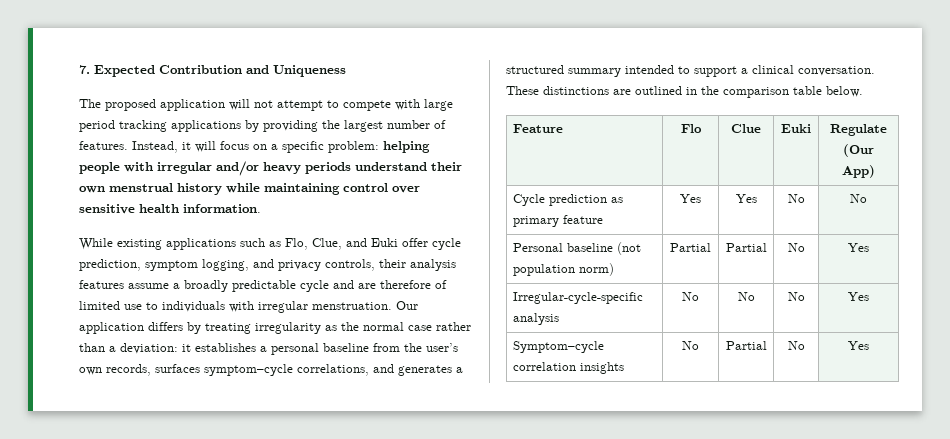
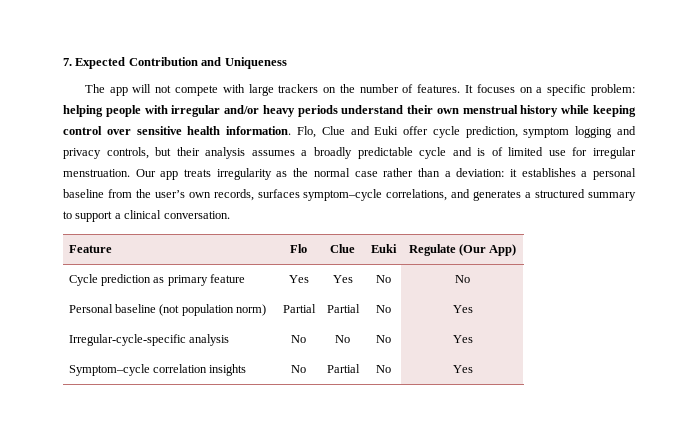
[105,99,453,111] [79,120,446,132] [79,141,249,153] proposed application will not attempt to compete with large period tracking applications by providing the largest number of features. Instead, it will focus -> [109,84,515,96] app will not compete with large trackers on the number of features. It focuses
[264,183,340,195] maintaining -> [593,105,636,117] keeping
[79,238,342,250] // While existing applications such as Flo, Clue, -> [296,126,345,138] Flo, Clue
[202,259,249,271] logging, -> [575,126,613,138] logging
(375, 265) none -> [155,147,172,156] but
[79,280,169,289] features assume -> [251,150,295,156] assumes
[358,280,431,289] are therefore -> [477,148,486,156] is
[146,301,418,313] [79,322,251,334] to individuals with irregular menstruation. Our application differs by treating -> [572,147,636,159] [63,169,212,180] for irregular menstruation. Our app treats
[625,65,674,74] intended -> (636, 196) none
[506,86,863,98] These distinctions are outlined in the comparison table below. -> (230, 215) none

